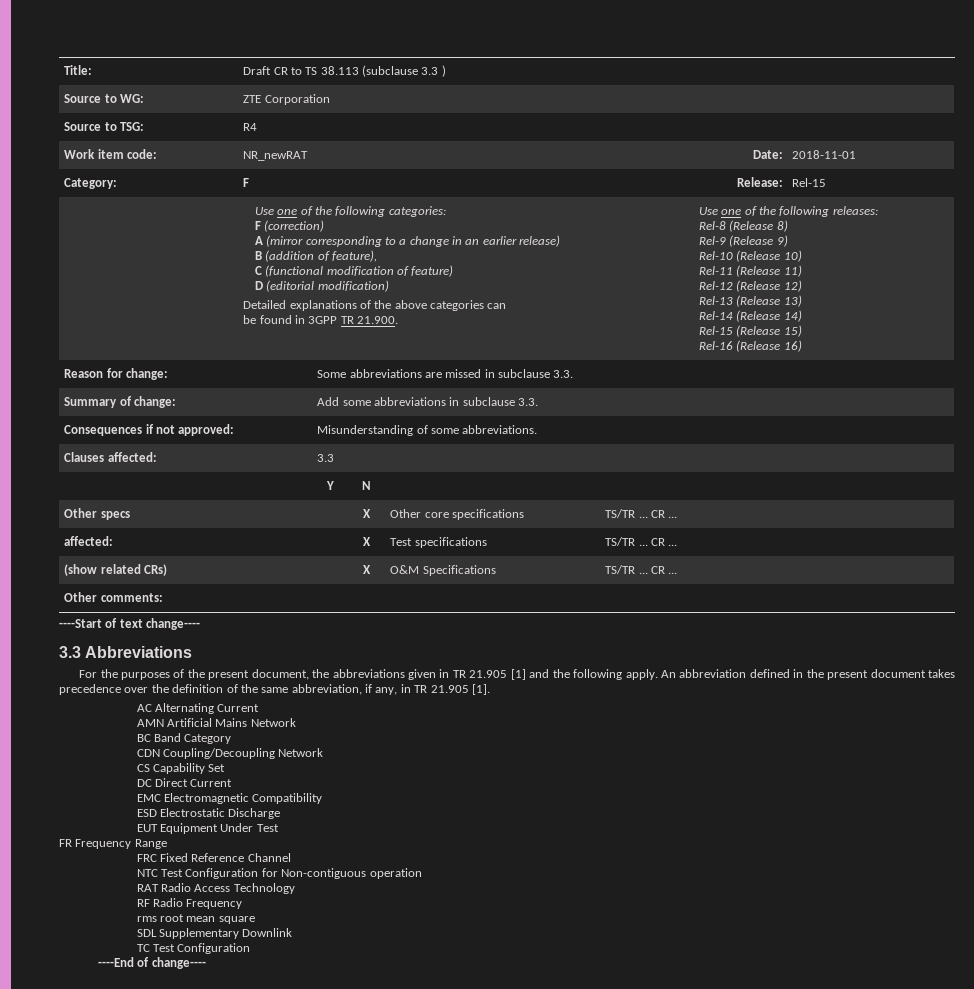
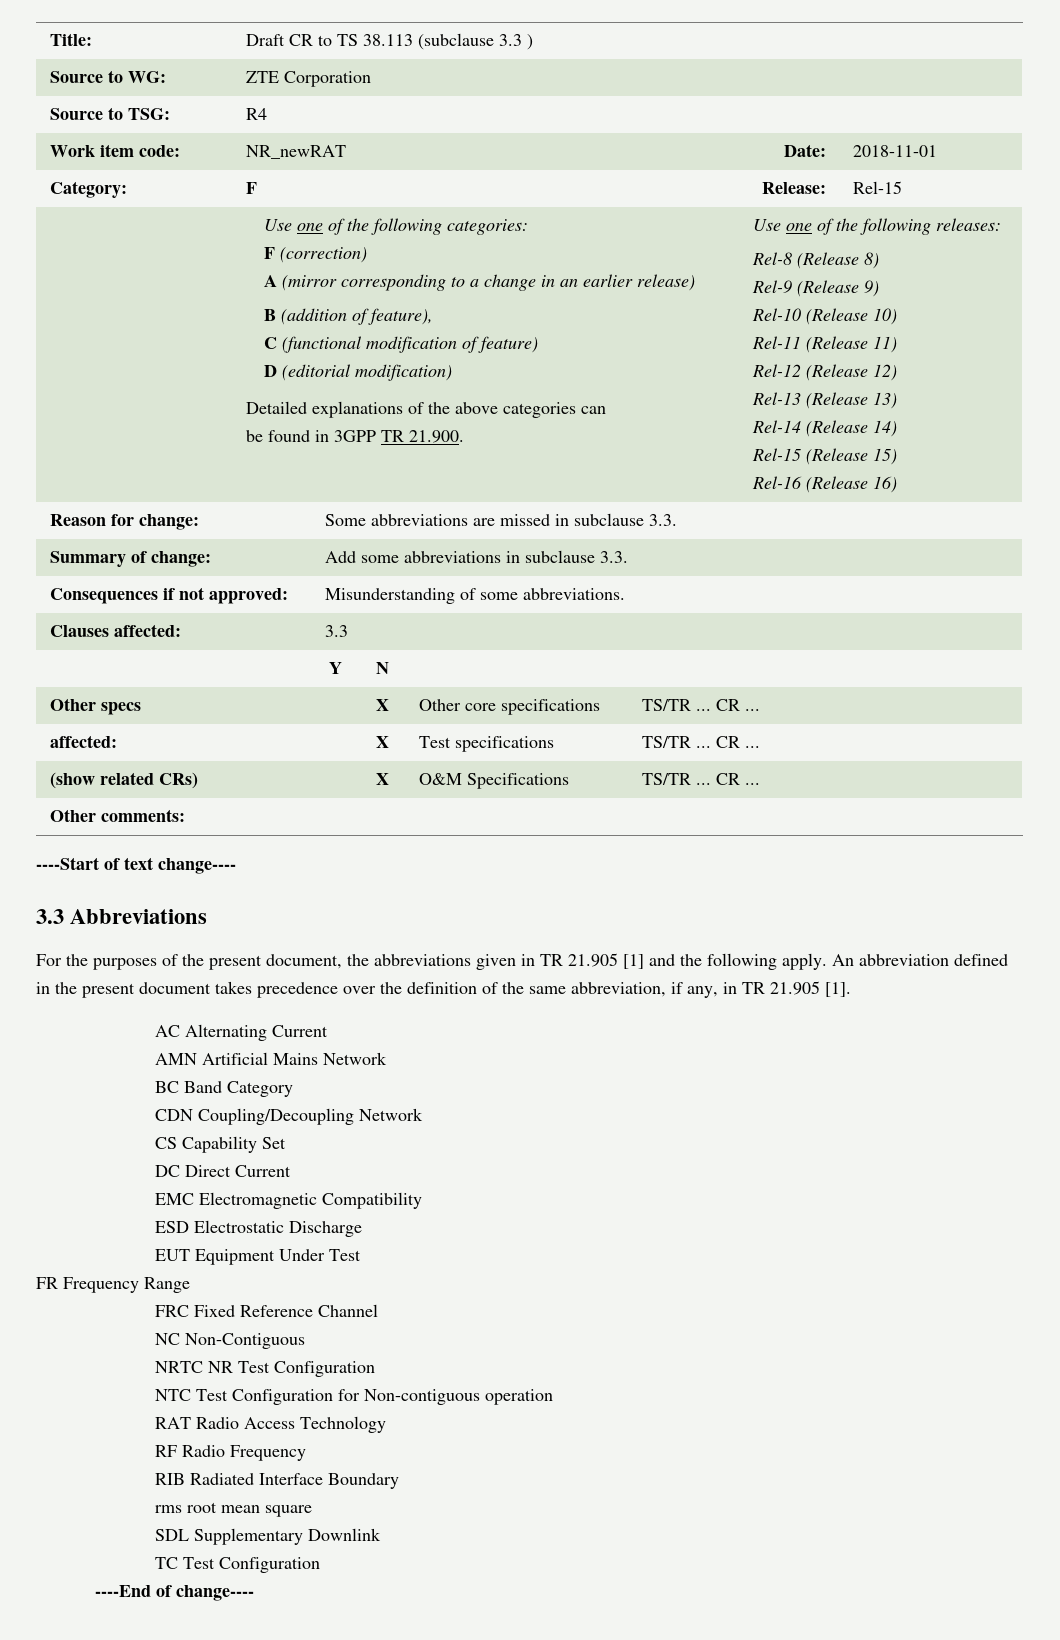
(291, 857) none -> [154,1333,305,1349] [154,1361,375,1377] // NC Non-Contiguous // NRTC NR Test Configuration
(243, 904) none -> [154,1473,399,1489] // RIB Radiated Interface Boundary

